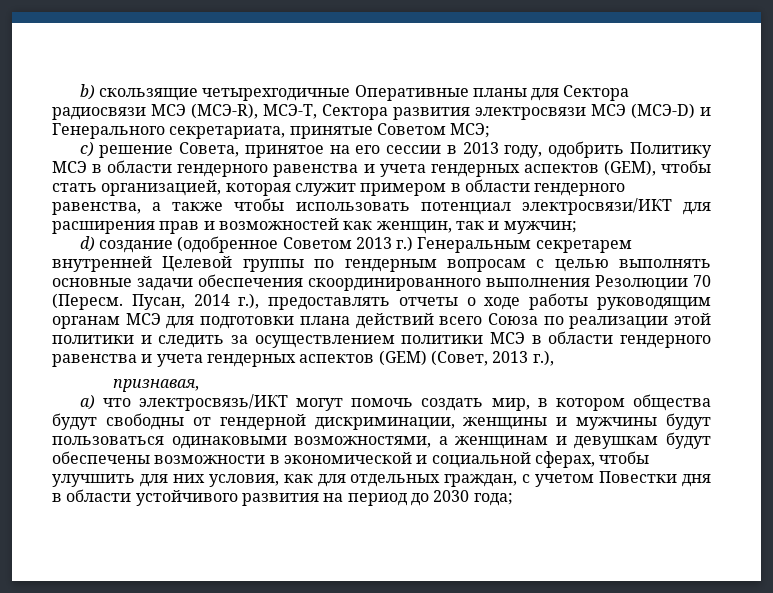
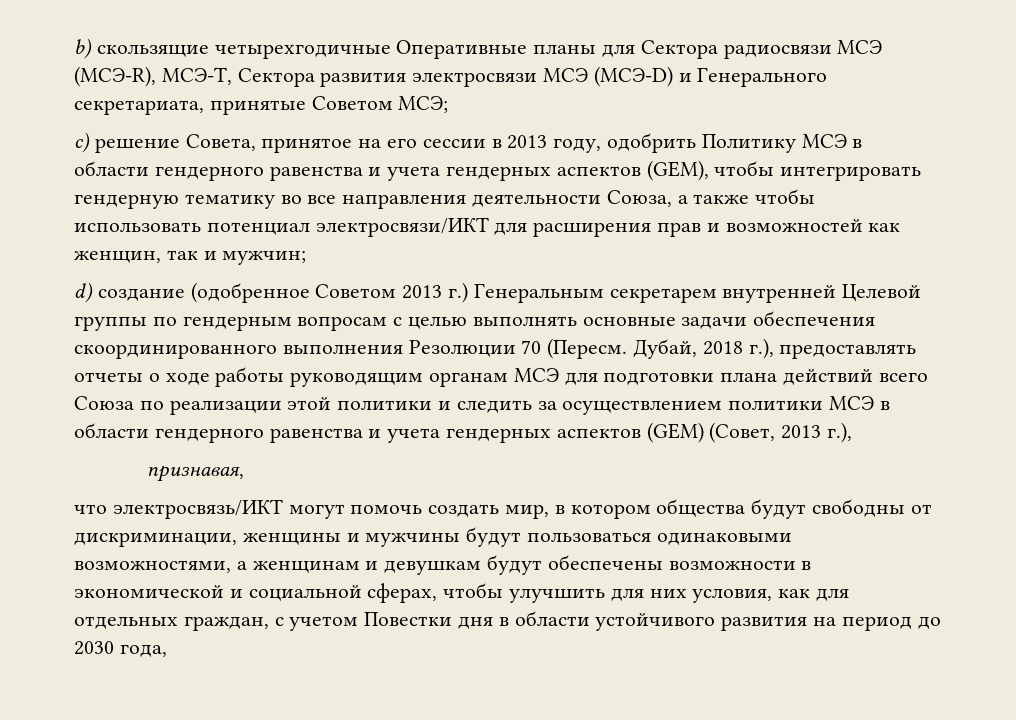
[52,179,626,196] [52,202,141,215] стать организацией, которая служит примером в области гендерного равенства, -> [780,166,922,181] [74,190,672,209] интегрировать гендерную тематику во все направления деятельности Союза,
[131,294,230,310] Пусан, 2014 -> [633,339,743,359] Дубай, 2018
[79,394,95,410] a) -> (245, 473) none
[219,414,306,430] гендерной -> (932, 509) none
[473,493,513,506] года; -> [119,644,167,657] года,

